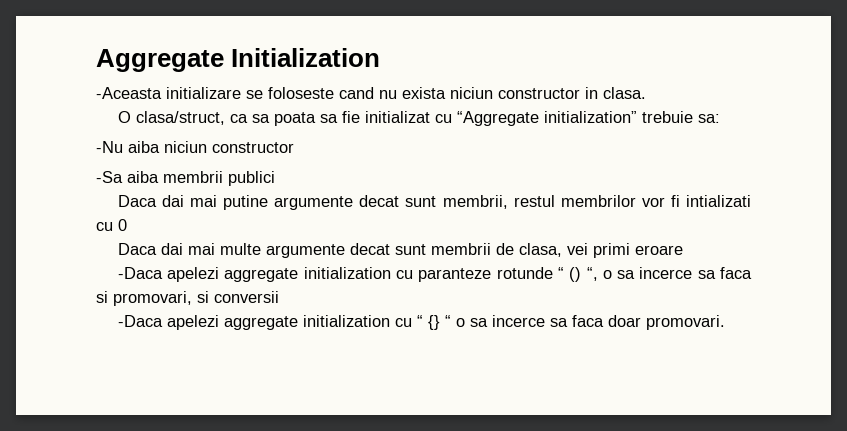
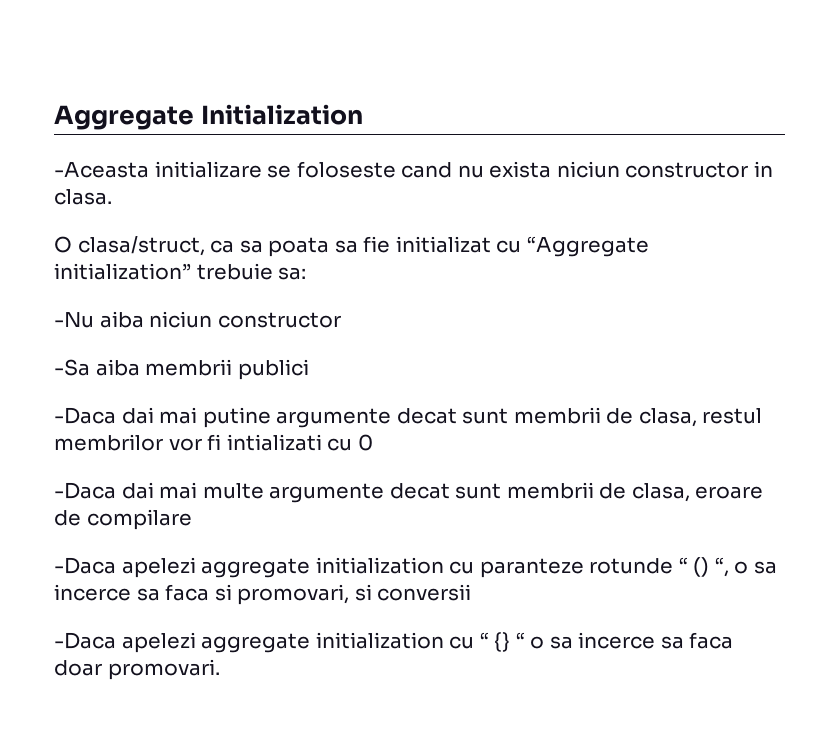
[117,195,157,207] Daca -> [54,407,116,424] -Daca
[442,195,508,209] membrii, -> [513,407,697,427] membrii de clasa,
[117,243,157,255] Daca -> [54,482,116,499] -Daca
[566,243,630,258] vei primi -> (690, 492) none
(683, 250) none -> [54,509,192,530] de compilare

